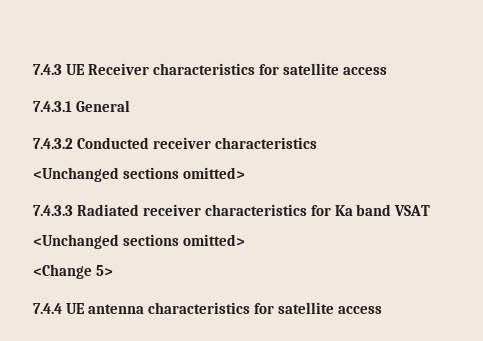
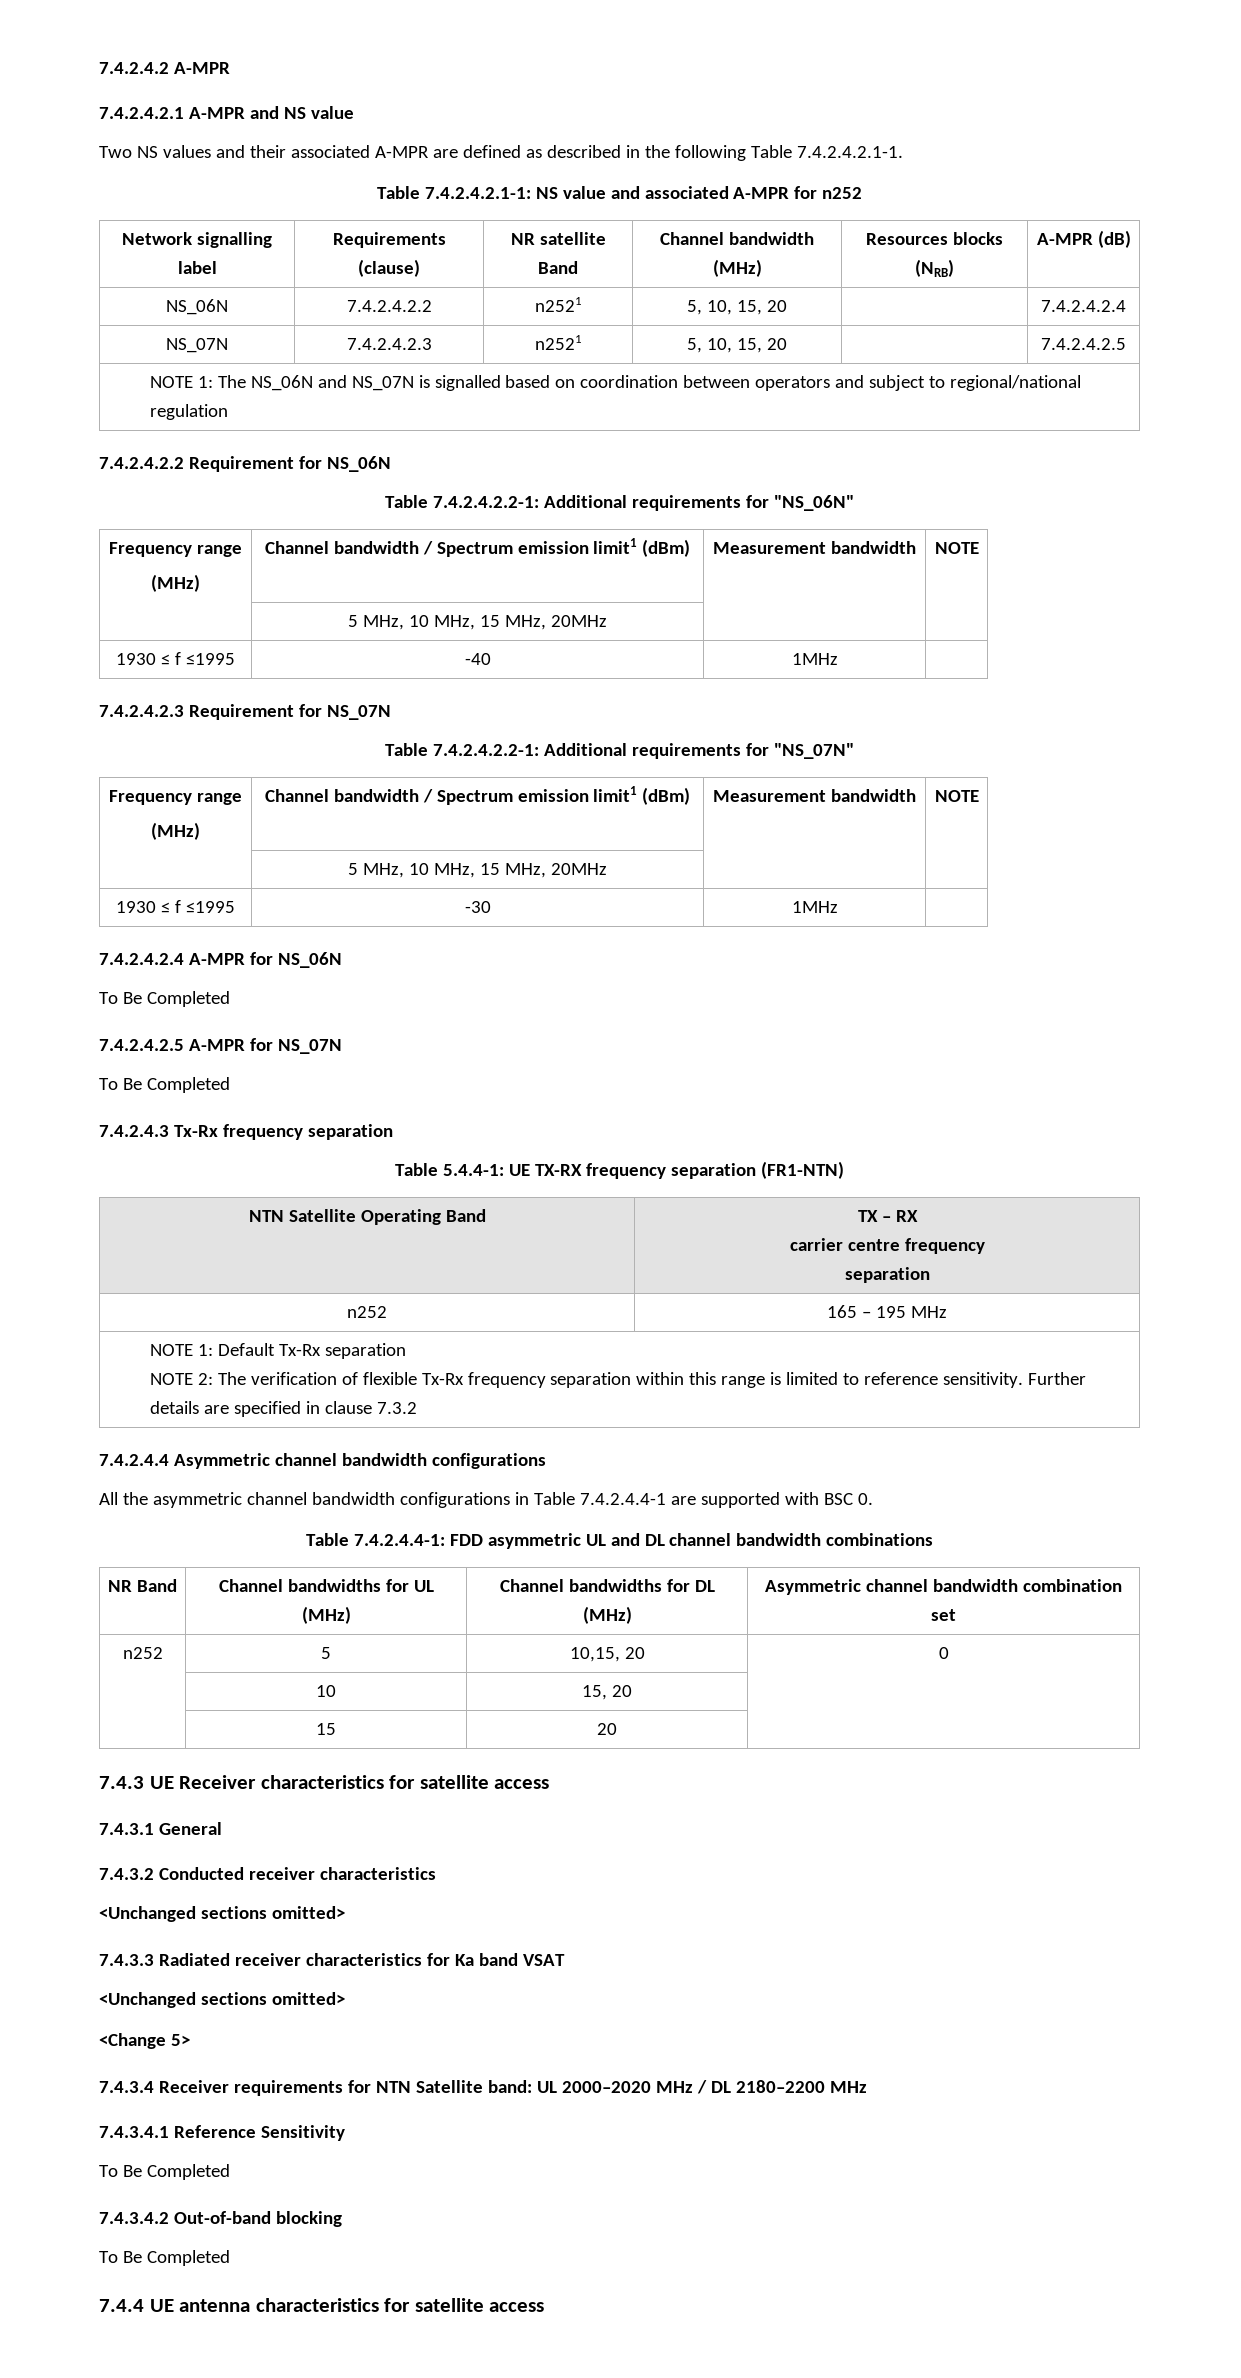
(33, 69) none -> [99,62,230,74] [99,106,354,119] [99,145,903,161] [376,186,863,199] [122,232,272,248] [177,261,217,274] [332,232,446,248] [358,259,420,277] [510,232,606,245] [538,261,578,274] [660,232,814,245] [712,259,762,277] [866,232,1003,245] [915,259,954,277] [1036,230,1131,248] [166,299,228,315] [346,300,432,312] [534,297,582,312] [687,300,787,315] [1041,300,1126,312] [166,338,228,353] [346,338,432,350] [534,335,582,350] [687,338,787,353] [1041,338,1126,350] [149,375,1082,391] [149,404,228,420] [99,456,391,472] [385,495,854,511] [109,542,242,557] [151,574,200,592] [264,538,691,557] [713,541,916,554] [934,542,979,554] [348,615,607,630] [116,652,235,665] [464,653,491,665] [791,653,838,665] [99,704,391,720] [385,743,854,759] [109,790,242,805] [151,822,200,840] [264,786,691,805] [713,789,916,802] [934,790,979,802] [348,863,607,878] [116,900,235,913] [464,901,491,913] [791,901,838,913] [99,952,342,968] [99,991,230,1007] [99,1038,342,1054] [99,1077,230,1093] [99,1124,393,1140] [395,1161,844,1179] [248,1209,486,1225] [857,1210,918,1222] [789,1238,985,1254] [844,1267,930,1283] [347,1306,387,1318] [827,1305,947,1318] [149,1343,406,1359] [149,1372,1087,1388] [149,1401,417,1417] [99,1453,546,1469] [99,1492,873,1508] [305,1533,934,1549] [108,1579,177,1592] [218,1579,434,1592] [301,1606,351,1624] [499,1579,715,1592] [582,1606,632,1624] [765,1579,1122,1595] [931,1609,956,1621] [122,1647,163,1659] [321,1647,331,1659] [569,1647,645,1662] [938,1647,949,1659] [316,1685,336,1697] [582,1685,632,1700] [316,1723,336,1735] [597,1723,617,1735] 7.4.2.4.2 A-MPR // 7.4.2.4.2.1 A-MPR and NS value // Two NS values and their associated A-MPR are defined as described in the following Table 7.4.2.4.2.1-1. // Table 7.4.2.4.2.1-1: NS value and associated A-MPR for n252 // Network signalling label | Requirements (clause) | NR satellite Band | Channel bandwidth (MHz) | Resources blocks (NRB) | A-MPR (dB) // NS_06N | 7.4.2.4.2.2 | n2521 | 5, 10, 15, 20 | | 7.4.2.4.2.4 // NS_07N | 7.4.2.4.2.3 | n2521 | 5, 10, 15, 20 | | 7.4.2.4.2.5 // NOTE 1: The NS_06N and NS_07N is signalled based on coordination between operators and subject to regional/national regulation // 7.4.2.4.2.2 Requirement for NS_06N // Table 7.4.2.4.2.2-1: Additional requirements for "NS_06N" // Frequency range // (MHz) | Channel bandwidth / Spectrum emission limit1 (dBm) | Measurement bandwidth | NOTE // | 5 MHz, 10 MHz, 15 MHz, 20MHz | | // 1930 ≤ f ≤1995 | -40 | 1MHz | // 7.4.2.4.2.3 Requirement for NS_07N // Table 7.4.2.4.2.2-1: Additional requirements for "NS_07N" // Frequency range // (MHz) | Channel bandwidth / Spectrum emission limit1 (dBm) | Measurement bandwidth | NOTE // | 5 MHz, 10 MHz, 15 MHz, 20MHz | | // 1930 ≤ f ≤1995 | -30 | 1MHz | // 7.4.2.4.2.4 A-MPR for NS_06N // To Be Completed // 7.4.2.4.2.5 A-MPR for NS_07N // To Be Completed // 7.4.2.4.3 Tx-Rx frequency separation // Table 5.4.4-1: UE TX-RX frequency separation (FR1-NTN) // NTN Satellite Operating Band | TX – RX // carrier centre frequency // separation // n252 | 165 – 195 MHz // NOTE 1: Default Tx-Rx separation // NOTE 2: The verification of flexible Tx-Rx frequency separation within this range is limited to reference sensitivity. Further details are specified in clause 7.3.2 // 7.4.2.4.4 Asymmetric channel bandwidth configurations // All the asymmetric channel bandwidth configurations in Table 7.4.2.4.4-1 are supported with BSC 0. // Table 7.4.2.4.4-1: FDD asymmetric UL and DL channel bandwidth combinations // NR Band | Channel bandwidths for UL (MHz) | Channel bandwidths for DL (MHz) | Asymmetric channel bandwidth combination set // n252 | 5 | 10,15, 20 | 0 // | 10 | 15, 20 | // | 15 | 20 | //
(113, 270) none -> [99,2080,867,2096] [99,2125,345,2141] [99,2164,230,2180] [99,2211,342,2227] [99,2250,230,2266] // 7.4.3.4 Receiver requirements for NTN Satellite band: UL 2000–2020 MHz / DL 2180–2200 MHz // 7.4.3.4.1 Reference Sensitivity // To Be Completed // 7.4.3.4.2 Out-of-band blocking // To Be Completed

